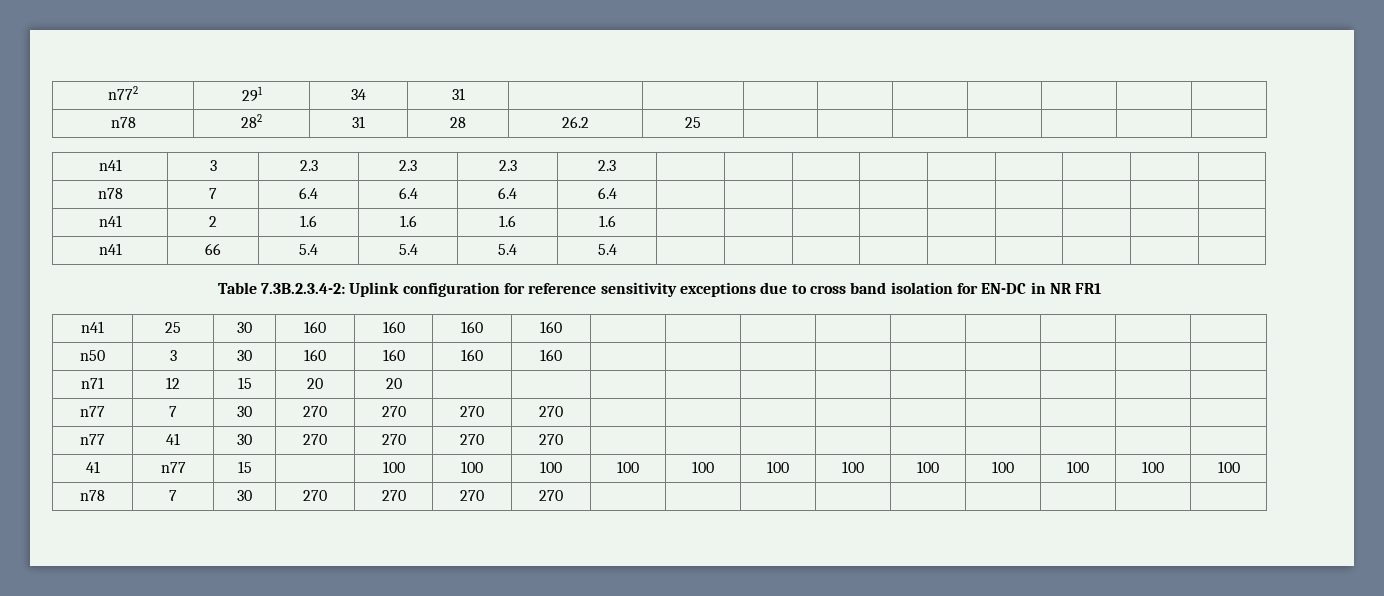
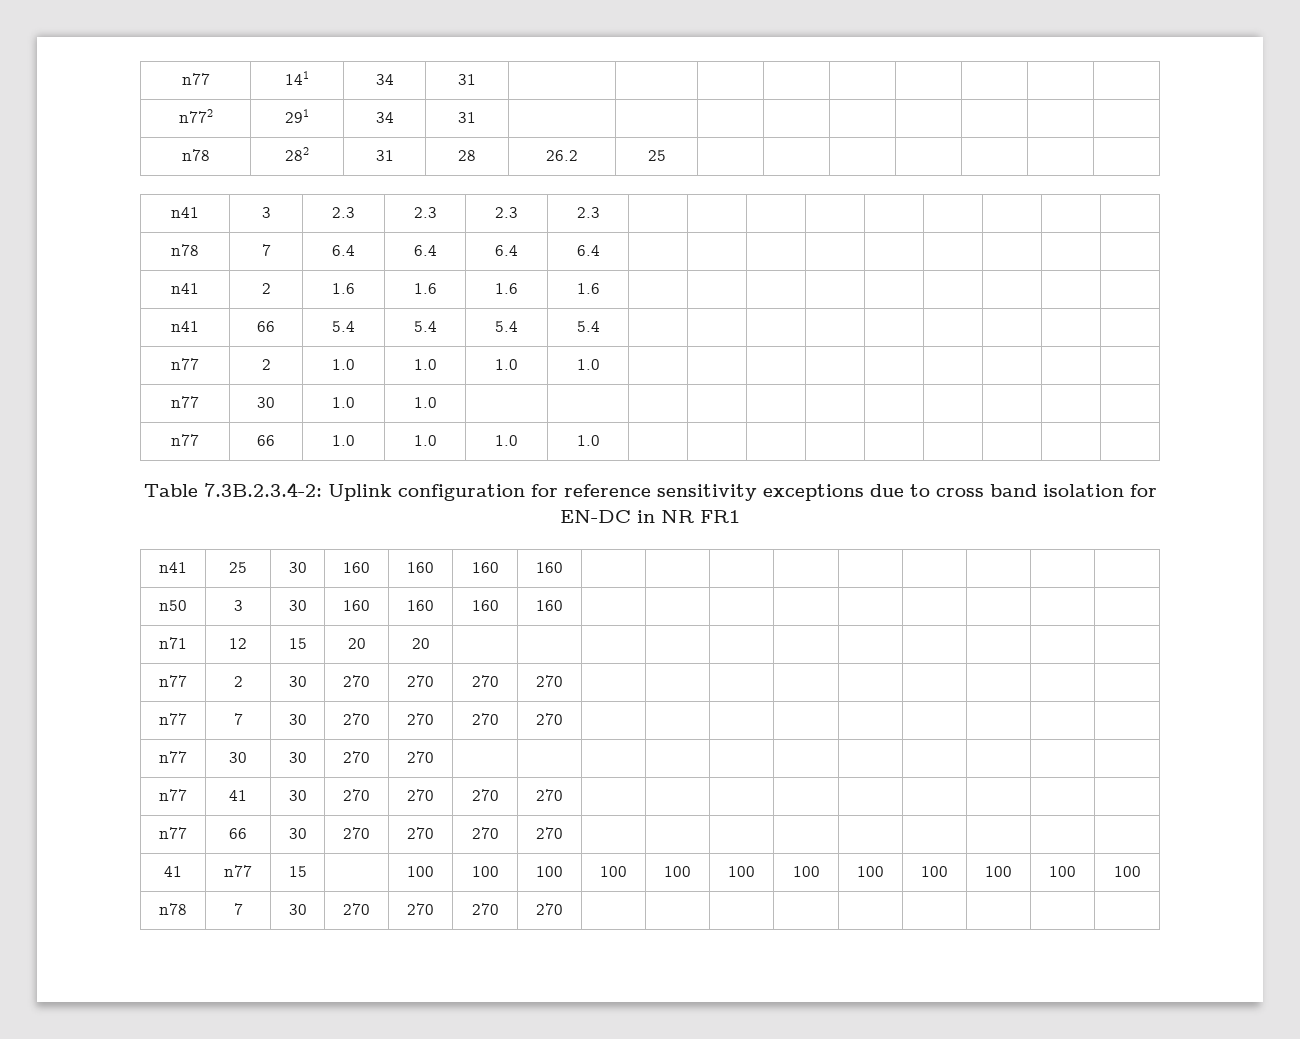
(108, 93) none -> [181,73,210,85] [285,71,309,85] [375,74,394,85] [458,74,476,85] n77 | 141 | 34 | 31 | | | | | | | | | //
(617, 249) none -> [171,358,199,370] [261,359,271,370] [332,359,355,370] [413,359,437,370] [495,359,518,370] [576,359,600,370] [171,396,199,408] [257,397,275,408] [332,397,355,408] [413,397,437,408] [171,434,199,446] [257,435,275,446] [332,435,355,446] [413,435,437,446] [495,435,518,446] [576,435,600,446] // n77 | 2 | 1.0 | 1.0 | 1.0 | 1.0 | | | | | | | | | // n77 | 30 | 1.0 | 1.0 | | | | | | | | | | | // n77 | 66 | 1.0 | 1.0 | 1.0 | 1.0 | | | | | | | | |
(402, 383) none -> [159,675,187,687] [233,676,243,687] [288,676,307,687] [343,675,370,687] [407,675,434,687] [471,675,499,687] [536,675,563,687] // n77 | 2 | 30 | 270 | 270 | 270 | 270 | | | | | | | | |
(563, 411) none -> [159,751,187,763] [229,752,247,763] [288,752,307,763] [343,751,370,763] [407,751,434,763] // n77 | 30 | 30 | 270 | 270 | | | | | | | | | | |
(563, 439) none -> [159,827,187,839] [229,828,247,839] [288,828,307,839] [343,827,370,839] [407,827,434,839] [471,827,499,839] [536,827,563,839] // n77 | 66 | 30 | 270 | 270 | 270 | 270 | | | | | | | | |

